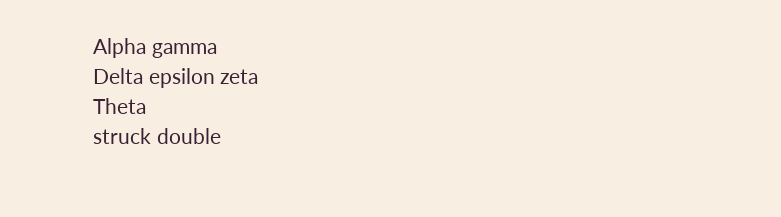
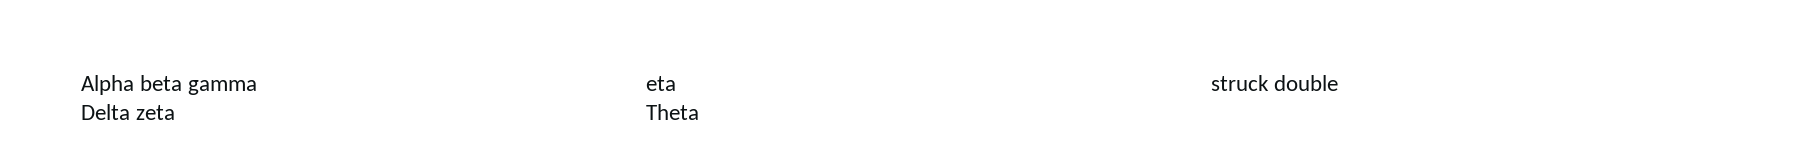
(146, 48) none -> [140,75,183,91] beta
[148,68,215,88] epsilon -> (130, 112) none
(259, 76) none -> [646,76,676,91] // eta

